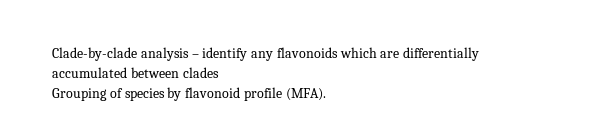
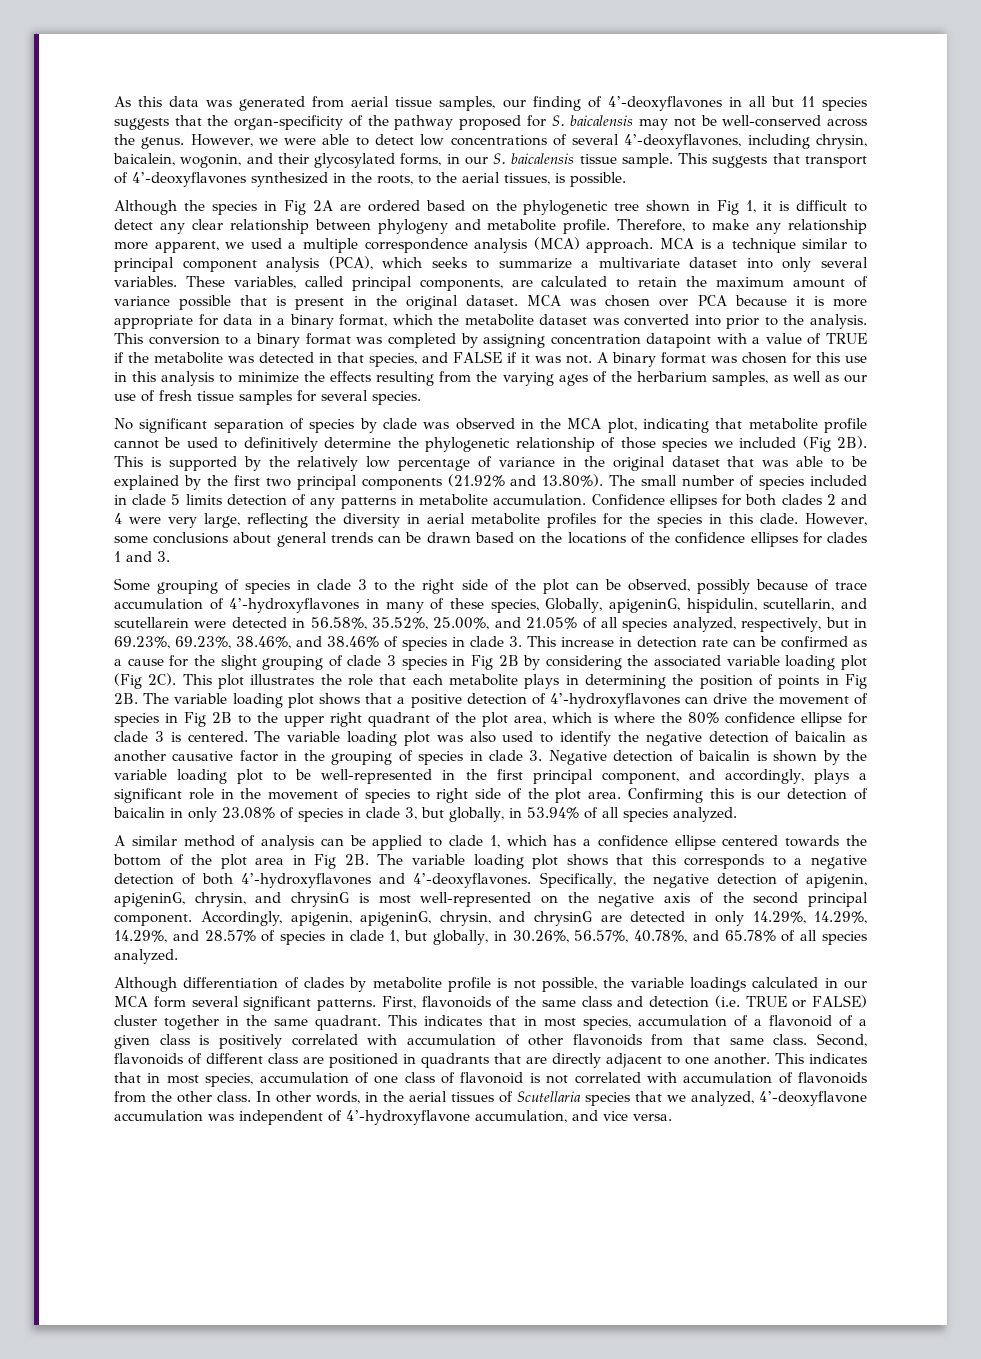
[52,47,480,61] [52,67,219,78] [52,87,326,101] Clade-by-clade analysis – identify any flavonoids which are differentially accumulated between clades // Grouping of species by flavonoid profile (MFA). -> [114,96,867,111] [114,115,868,130] [114,134,867,149] [113,153,867,168] [114,172,626,187] [114,200,868,215] [114,219,867,234] [114,237,868,253] [114,256,869,272] [114,276,868,291] [114,295,868,310] [114,314,867,329] [114,333,867,348] [114,351,867,367] [114,371,867,386] [114,390,421,405] [114,418,867,433] [114,436,867,452] [114,456,868,471] [114,474,867,490] [114,494,868,509] [114,513,867,528] [114,532,868,547] [114,551,170,562] [114,578,867,594] [114,598,867,613] [114,617,867,632] [114,636,867,651] [114,655,868,670] [114,673,868,689] [114,693,868,708] [114,712,867,727] [114,731,868,746] [114,750,868,765] [114,769,867,784] [114,788,868,803] [113,807,737,822] [114,835,868,850] [113,854,867,869] [114,872,867,888] [114,892,868,907] [114,911,868,926] [114,930,868,945] [114,949,178,964] [114,977,868,992] [114,995,868,1011] [114,1015,867,1030] [114,1033,867,1049] [114,1053,867,1068] [114,1072,867,1087] [114,1091,867,1106] [114,1110,672,1125] As this data was generated from aerial tissue samples, our finding of 4’-deoxyflavones in all but 11 species suggests that the organ-specificity of the pathway proposed for S. baicalensis may not be well-conserved across the genus. However, we were able to detect low concentrations of several 4’-deoxyflavones, including chrysin, baicalein, wogonin, and their glycosylated forms, in our S. baicalensis tissue sample. This suggests that transport of 4’-deoxyflavones synthesized in the roots, to the aerial tissues, is possible. // Although the species in Fig 2A are ordered based on the phylogenetic tree shown in Fig 1, it is difficult to detect any clear relationship between phylogeny and metabolite profile. Therefore, to make any relationship more apparent, we used a multiple correspondence analysis (MCA) approach. MCA is a technique similar to principal component analysis (PCA), which seeks to summarize a multivariate dataset into only several variables. These variables, called principal components, are calculated to retain the maximum amount of variance possible that is present in the original dataset. MCA was chosen over PCA because it is more appropriate for data in a binary format, which the metabolite dataset was converted into prior to the analysis. This conversion to a binary format was completed by assigning concentration datapoint with a value of TRUE if the metabolite was detected in that species, and FALSE if it was not. A binary format was chosen for this use in this analysis to minimize the effects resulting from the varying ages of the herbarium samples, as well as our use of fresh tissue samples for several species. // No significant separation of species by clade was observed in the MCA plot, indicating that metabolite profile cannot be used to definitively determine the phylogenetic relationship of those species we included (Fig 2B). This is supported by the relatively low percentage of variance in the original dataset that was able to be explained by the first two principal components (21.92% and 13.80%). The small number of species included in clade 5 limits detection of any patterns in metabolite accumulation. Confidence ellipses for both clades 2 and 4 were very large, reflecting the diversity in aerial metabolite profiles for the species in this clade. However, some conclusions about general trends can be drawn based on the locations of the confidence ellipses for clades 1 and 3. // Some grouping of species in clade 3 to the right side of the plot can be observed, possibly because of trace accumulation of 4’-hydroxyflavones in many of these species, Globally, apigeninG, hispidulin, scutellarin, and scutellarein were detected in 56.58%, 35.52%, 25.00%, and 21.05% of all species analyzed, respectively, but in 69.23%, 69.23%, 38.46%, and 38.46% of species in clade 3. This increase in detection rate can be confirmed as a cause for the slight grouping of clade 3 species in Fig 2B by considering the associated variable loading plot (Fig 2C). This plot illustrates the role that each metabolite plays in determining the position of points in Fig 2B. The variable loading plot shows that a positive detection of 4’-hydroxyflavones can drive the movement of species in Fig 2B to the upper right quadrant of the plot area, which is where the 80% confidence ellipse for clade 3 is centered. The variable loading plot was also used to identify the negative detection of baicalin as another causative factor in the grouping of species in clade 3. Negative detection of baicalin is shown by the variable loading plot to be well-represented in the first principal component, and accordingly, plays a significant role in the movement of species to right side of the plot area. Confirming this is our detection of baicalin in only 23.08% of species in clade 3, but globally, in 53.94% of all species analyzed. // A similar method of analysis can be applied to clade 1, which has a confidence ellipse centered towards the bottom of the plot area in Fig 2B. The variable loading plot shows that this corresponds to a negative detection of both 4’-hydroxyflavones and 4’-deoxyflavones. Specifically, the negative detection of apigenin, apigeninG, chrysin, and chrysinG is most well-represented on the negative axis of the second principal component. Accordingly, apigenin, apigeninG, chrysin, and chrysinG are detected in only 14.29%, 14.29%, 14.29%, and 28.57% of species in clade 1, but globally, in 30.26%, 56.57%, 40.78%, and 65.78% of all species analyzed. // Although differentiation of clades by metabolite profile is not possible, the variable loadings calculated in our MCA form several significant patterns. First, flavonoids of the same class and detection (i.e. TRUE or FALSE) cluster together in the same quadrant. This indicates that in most species, accumulation of a flavonoid of a given class is positively correlated with accumulation of other flavonoids from that same class. Second, flavonoids of different class are positioned in quadrants that are directly adjacent to one another. This indicates that in most species, accumulation of one class of flavonoid is not correlated with accumulation of flavonoids from the other class. In other words, in the aerial tissues of Scutellaria species that we analyzed, 4’-deoxyflavone accumulation was independent of 4’-hydroxyflavone accumulation, and vice versa.

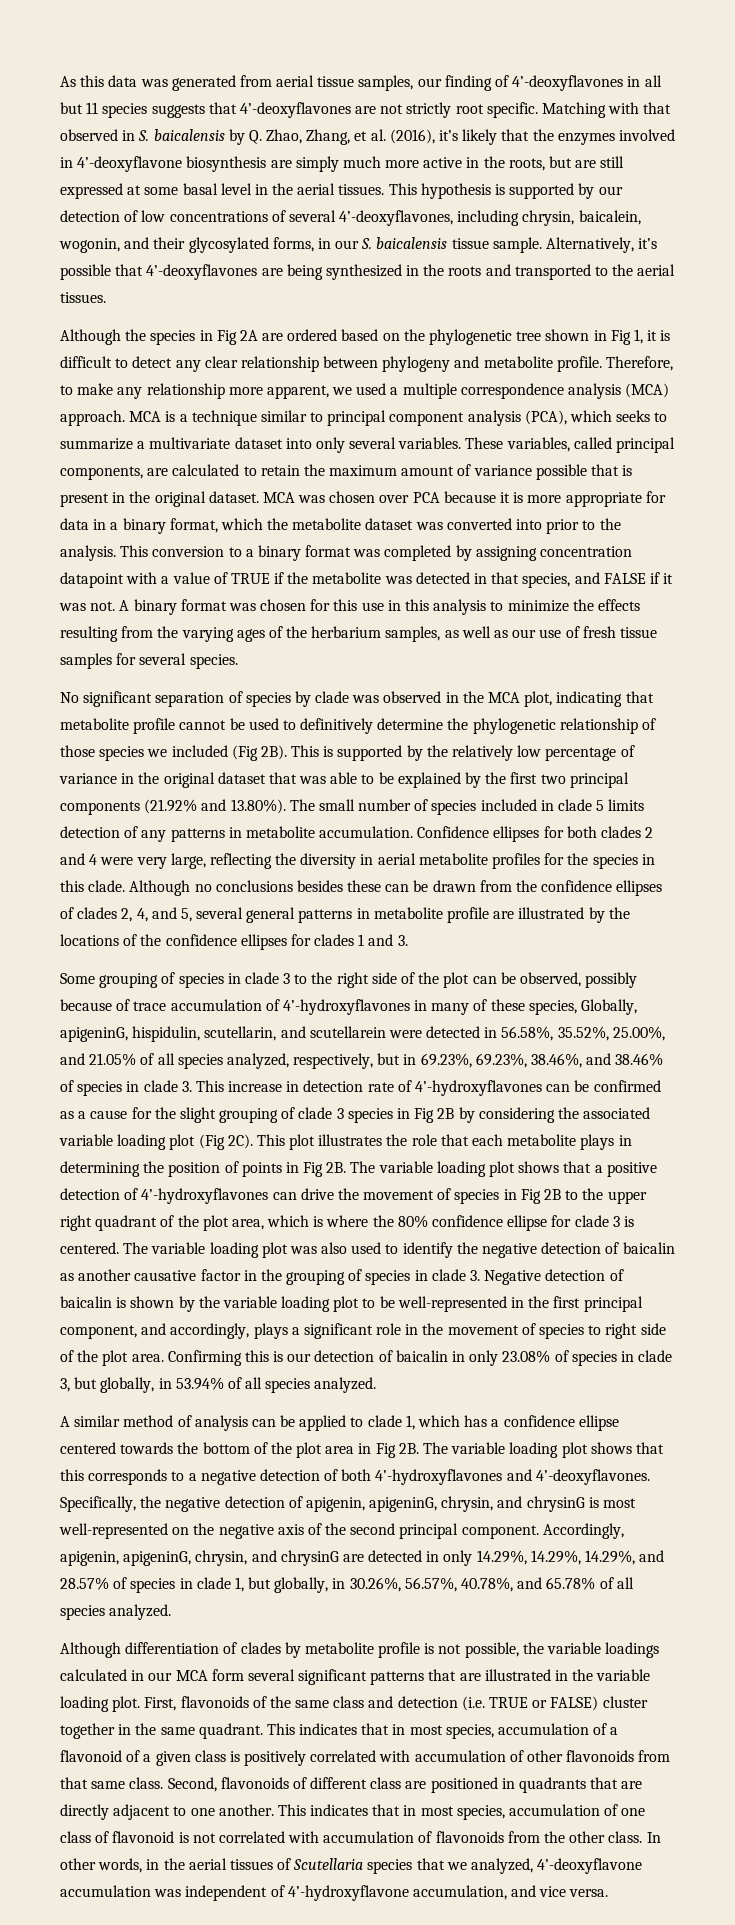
[207,115,868,130] [114,134,414,149] the organ-specificity of the pathway proposed for S. baicalensis may not be well-conserved across the genus. However, we were able to detect -> [239,102,672,118] [60,129,675,145] [60,156,625,172] [60,183,623,199] [60,210,139,222] 4’-deoxyflavones are not strictly root specific. Matching with that observed in S. baicalensis by Q. Zhao, Zhang, et al. (2016), it’s likely that the enzymes involved in 4’-deoxyflavone biosynthesis are simply much more active in the roots, but are still expressed at some basal level in the aerial tissues. This hypothesis is supported by our detection of
[678,153,867,168] [114,172,626,187] This suggests that transport of 4’-deoxyflavones synthesized in the roots, to the aerial tissues, is possible. -> [546,237,658,253] [60,264,676,280] [60,292,106,303] Alternatively, it’s possible that 4’-deoxyflavones are being synthesized in the roots and transported to the aerial tissues.
[805,513,867,526] [114,532,537,547] However, some conclusions about general trends can be drawn based on -> [129,880,663,896] [60,907,605,923] Although no conclusions besides these can be drawn from the confidence ellipses of clades 2, 4, and 5, several general patterns in metabolite profile are illustrated by
(728, 643) none -> [397,1080,543,1096] of 4’-hydroxyflavones
[317,999,377,1011] patterns. -> [370,1669,651,1685] [60,1696,141,1712] patterns that are illustrated in the variable loading plot.

